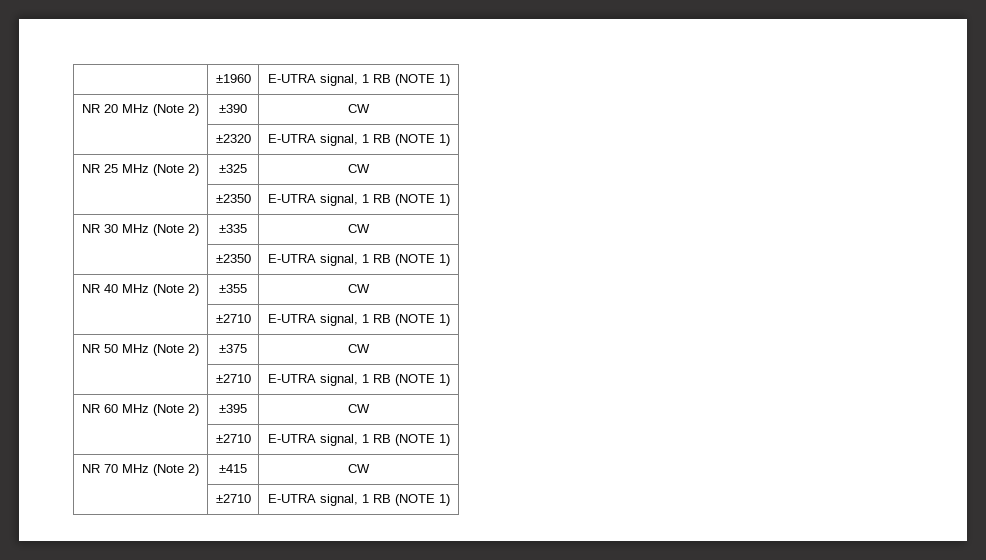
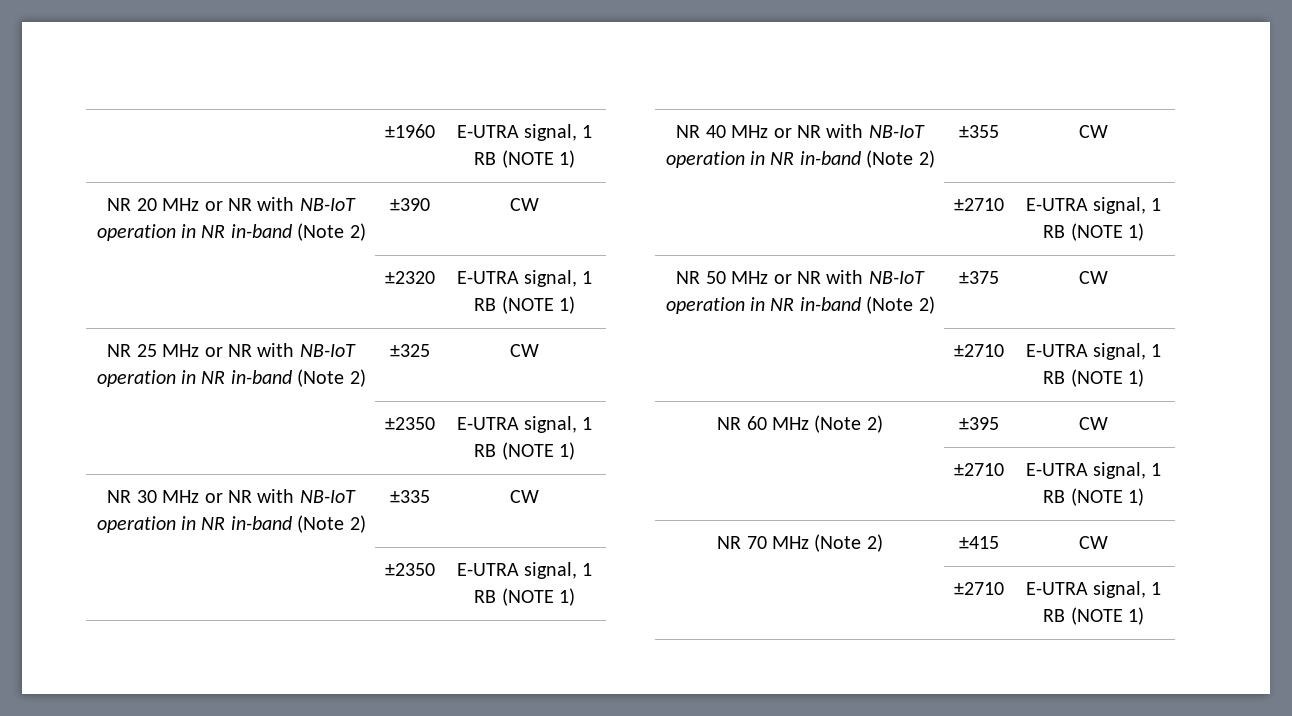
(149, 108) none -> [204,197,356,211] [96,224,292,241] or NR with NB-IoT operation in NR in-band
(149, 168) none -> [204,343,356,357] [96,370,292,387] or NR with NB-IoT operation in NR in-band
(149, 228) none -> [204,489,356,503] [96,516,292,533] or NR with NB-IoT operation in NR in-band
(149, 288) none -> [773,124,925,138] [665,151,861,168] or NR with NB-IoT operation in NR in-band
(149, 348) none -> [773,270,925,284] [665,297,861,314] or NR with NB-IoT operation in NR in-band

